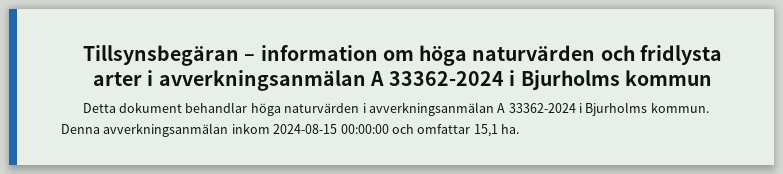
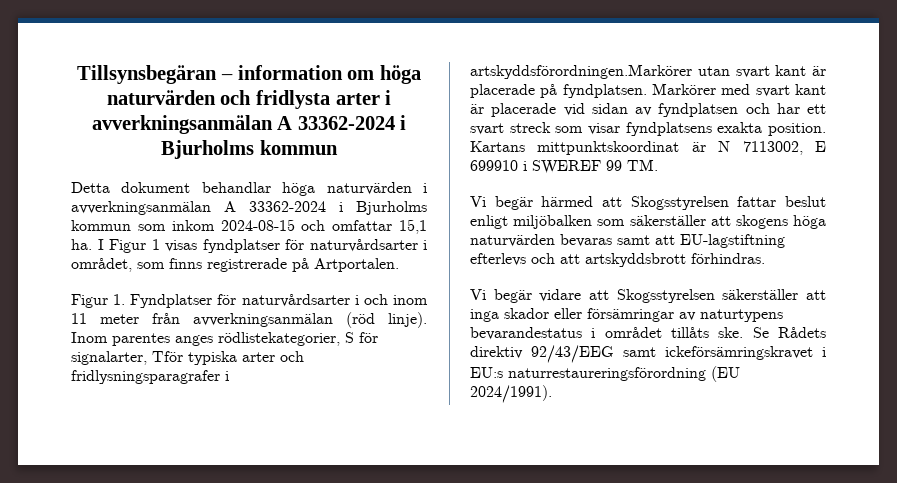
[650,102,709,113] [61,123,229,137] kommun. Denna avverkningsanmälan -> [71,220,166,231] kommun som
[340,124,389,134] 00:00:00 -> (295, 225) none
(519, 129) none -> [97,239,427,253] [71,258,399,272] [71,294,429,308] [71,312,427,328] [71,332,378,346] [71,351,304,365] [71,370,229,384] [470,64,826,79] [470,83,826,98] [470,103,826,117] [470,122,826,136] [470,141,826,155] [470,159,658,174] [470,196,826,210] [470,215,826,229] [470,234,785,248] [470,253,765,267] [470,289,826,303] [470,308,783,322] [470,327,826,340] [470,345,826,363] [470,366,740,382] [470,385,552,403] I Figur 1 visas fyndplatser för naturvårdsarter i området, som finns registrerade på Artportalen. // Figur 1. Fyndplatser för naturvårdsarter i och inom 11 meter från avverkningsanmälan (röd linje). Inom parentes anges rödlistekategorier, S för signalarter, Tför typiska arter och fridlysningsparagrafer i artskyddsförordningen.Markörer utan svart kant är placerade på fyndplatsen. Markörer med svart kant är placerade vid sidan av fyndplatsen och har ett svart streck som visar fyndplatsens exakta position. Kartans mittpunktskoordinat är N 7113002, E 699910 i SWEREF 99 TM. // Vi begär härmed att Skogsstyrelsen fattar beslut enligt miljöbalken som säkerställer att skogens höga naturvärden bevaras samt att EU-lagstiftning efterlevs och att artskyddsbrott förhindras. // Vi begär vidare att Skogsstyrelsen säkerställer att inga skador eller försämringar av naturtypens bevarandestatus i området tillåts ske. Se Rådets direktiv 92/43/EEG samt ickeförsämringskravet i EU:s naturrestaureringsförordning (EU 2024/1991).

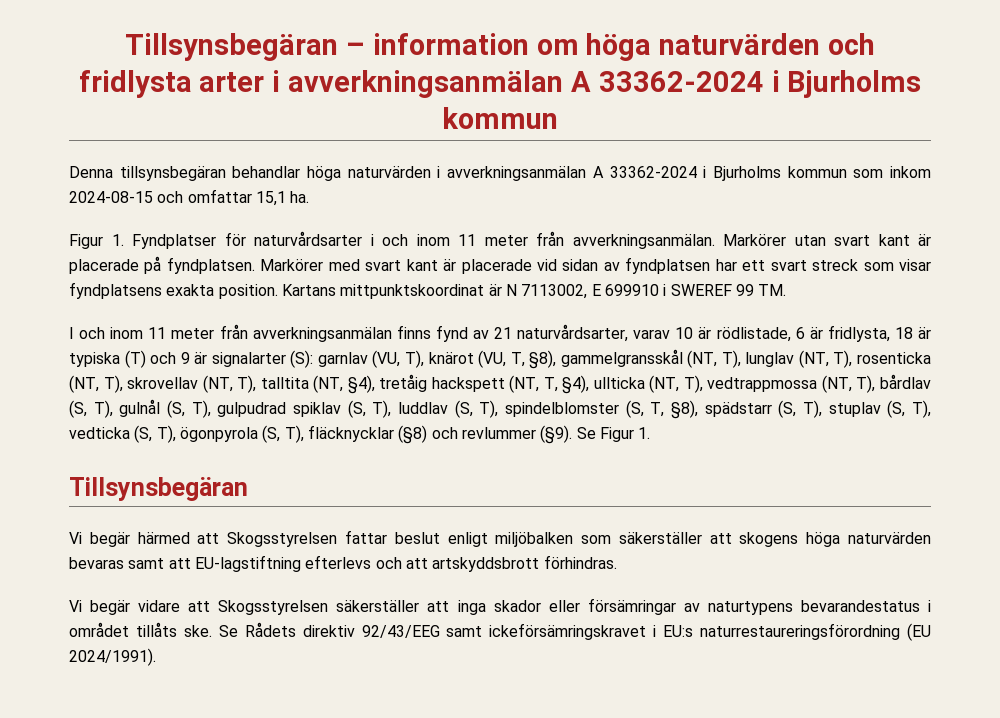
[71,182,191,193] Detta dokument -> [69,166,226,181] Denna tillsynsbegäran
[97,239,427,253] [71,258,399,272] I Figur 1 visas fyndplatser för naturvårdsarter i området, som finns registrerade på Artportalen. -> (310, 197) none
[193,312,427,328] [71,332,378,346] [71,351,304,365] [71,370,229,384] [470,64,692,79] avverkningsanmälan (röd linje). Inom parentes anges rödlistekategorier, S för signalarter, Tför typiska arter och fridlysningsparagrafer i artskyddsförordningen.Markörer -> [572,234,786,249] avverkningsanmälan. Markörer
[745,103,770,114] och -> (711, 265) none
(658, 165) none -> [69,324,932,342] [69,349,931,369] [69,374,931,394] [69,399,931,419] [69,425,651,444] [69,477,248,501] // I och inom 11 meter från avverkningsanmälan finns fynd av 21 naturvårdsarter, varav 10 är rödlistade, 6 är fridlysta, 18 är typiska (T) och 9 är signalarter (S): garnlav (VU, T), knärot (VU, T, §8), gammelgransskål (NT, T), lunglav (NT, T), rosenticka (NT, T), skrovellav (NT, T), talltita (NT, §4), tretåig hackspett (NT, T, §4), ullticka (NT, T), vedtrappmossa (NT, T), bårdlav (S, T), gulnål (S, T), gulpudrad spiklav (S, T), luddlav (S, T), spindelblomster (S, T, §8), spädstarr (S, T), stuplav (S, T), vedticka (S, T), ögonpyrola (S, T), fläcknycklar (§8) och revlummer (§9). Se Figur 1. // Tillsynsbegäran

